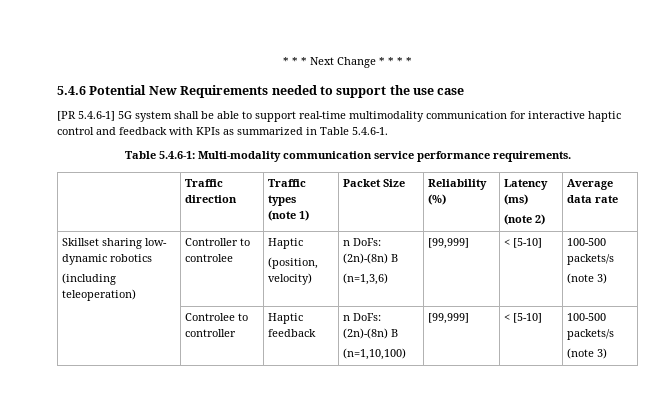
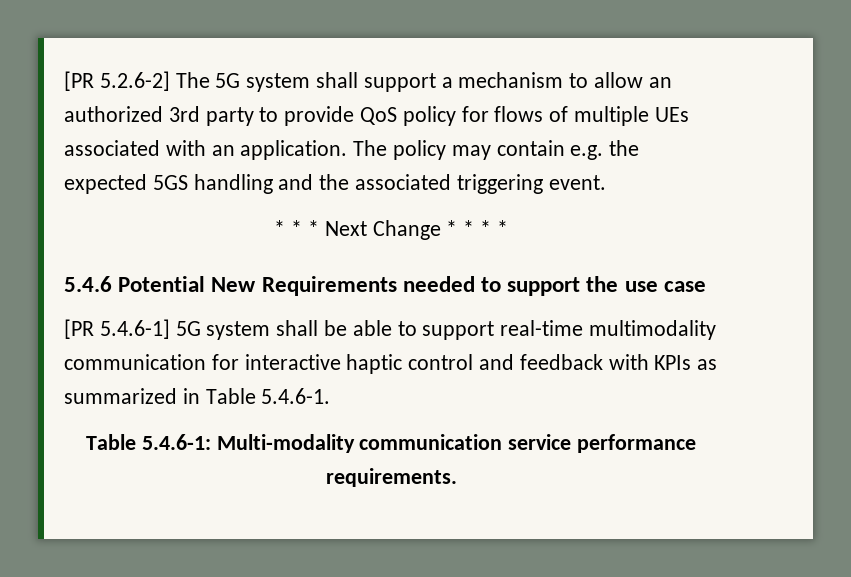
(283, 61) none -> [64,71,672,92] [64,106,689,126] [64,140,640,160] [64,174,606,194] [PR 5.2.6-2] The 5G system shall support a mechanism to allow an authorized 3rd party to provide QoS policy for flows of multiple UEs associated with an application. The policy may contain e.g. the expected 5GS handling and the associated triggering event. //
[185,179,224,187] [185,195,238,203] [268,179,307,187] [268,195,297,206] [268,210,310,221] [343,179,406,187] [428,179,488,190] [428,194,447,205] [504,179,549,190] [504,194,529,205] [504,214,546,225] [567,179,614,190] [567,195,619,203] [62,238,168,249] [62,254,153,265] [62,273,117,285] [62,289,137,301] [185,238,251,246] [185,254,234,262] [268,238,304,249] [268,257,319,269] [268,273,313,285] [343,238,382,246] [343,253,399,264] [343,273,389,285] [428,238,470,249] [504,238,543,248] [567,238,607,246] [567,254,615,265] [567,273,608,284] [185,313,249,321] [185,329,237,337] [268,313,304,324] [268,329,317,337] [343,313,382,321] [343,328,399,339] [343,348,407,360] [428,313,470,324] [504,313,543,323] [567,313,607,321] [567,329,615,340] [567,348,608,359] // | Traffic direction | Traffic types // (note 1) | Packet Size | Reliability (%) | Latency (ms) // (note 2) | Average data rate // Skillset sharing low- dynamic robotics // (including teleoperation) | Controller to controlee | Haptic // (position, velocity) | n DoFs: (2n)-(8n) B // (n=1,3,6) | [99,999] | < [5-10] | 100-500 packets/s // (note 3) // | Controlee to controller | Haptic feedback | n DoFs: (2n)-(8n) B // (n=1,10,100) | [99,999] | < [5-10] | 100-500 packets/s // (note 3) -> (457, 477) none

